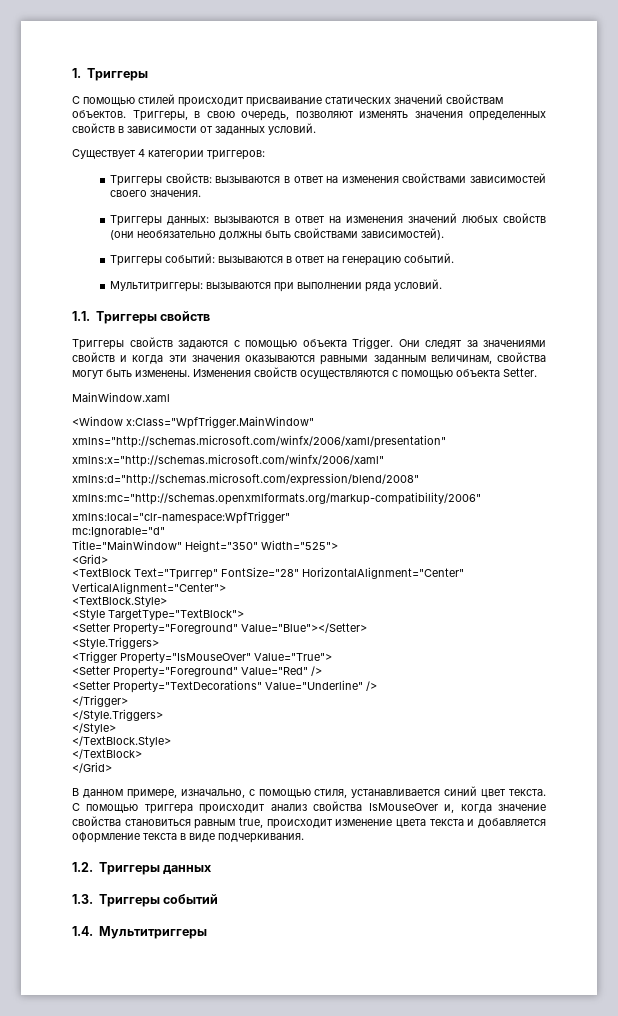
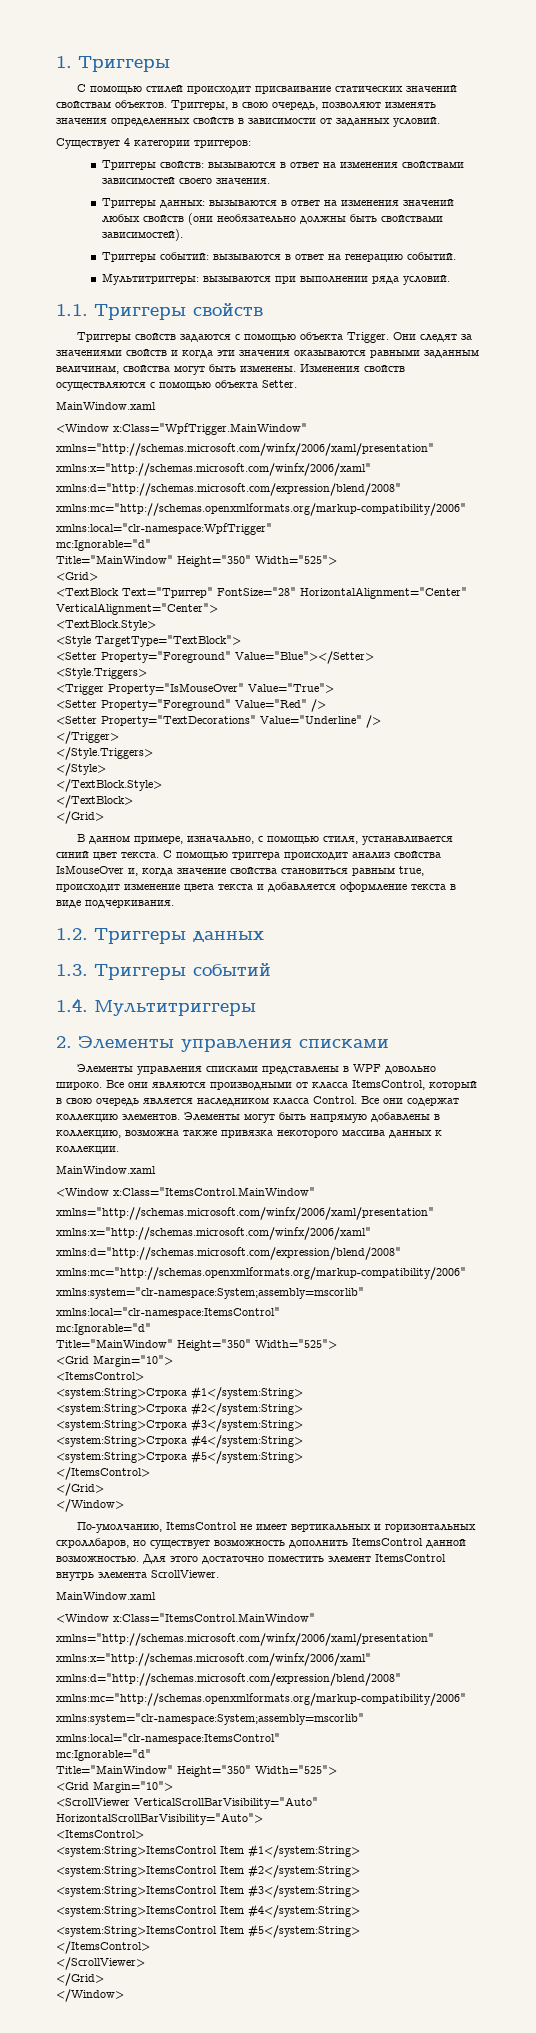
(207, 932) none -> [56,1036,389,1052] [77,1064,437,1075] [56,1080,477,1090] [56,1096,459,1106] [56,1112,440,1123] [56,1129,442,1138] [56,1146,119,1154] [56,1165,156,1174] [56,1187,315,1197] [56,1207,434,1220] [56,1227,371,1240] [56,1247,401,1260] [56,1267,466,1280] [56,1287,364,1299] [56,1307,280,1318] [56,1323,151,1335] [56,1339,337,1351] [56,1355,173,1367] [56,1372,144,1381] [56,1386,303,1400] [56,1402,303,1416] [56,1418,303,1432] [56,1434,303,1448] [56,1450,303,1464] [56,1467,150,1480] [56,1483,104,1496] [56,1499,124,1512] [77,1522,477,1533] [56,1538,466,1549] [56,1554,446,1564] [56,1570,219,1581] [56,1591,156,1600] [56,1613,315,1623] [56,1633,434,1646] [56,1653,371,1666] [56,1673,401,1686] [56,1693,466,1706] [56,1713,364,1725] [56,1733,280,1744] [56,1749,151,1761] [56,1765,337,1777] [56,1781,173,1793] [56,1797,318,1809] [56,1813,263,1825] [56,1830,144,1839] [56,1844,360,1858] [56,1864,360,1878] [56,1884,360,1898] [56,1904,360,1918] [56,1924,360,1938] [56,1941,150,1954] [56,1957,145,1970] [56,1973,104,1986] [56,1989,124,2002] // 2. Элементы управления списками // Элементы управления списками представлены в WPF довольно широко. Все они являются производными от класса ItemsControl, который в свою очередь является наследником класса Control. Все они содержат коллекцию элементов. Элементы могут быть напрямую добавлены в коллекцию, возможна также привязка некоторого массива данных к коллекции. // MainWindow.xaml // <Window x:Class="ItemsControl.MainWindow" // xmlns="http://schemas.microsoft.com/winfx/2006/xaml/presentation" // xmlns:x="http://schemas.microsoft.com/winfx/2006/xaml" // xmlns:d="http://schemas.microsoft.com/expression/blend/2008" // xmlns:mc="http://schemas.openxmlformats.org/markup-compatibility/2006" // xmlns:system="clr-namespace:System;assembly=mscorlib" // xmlns:local="clr-namespace:ItemsControl" // mc:Ignorable="d" // Title="MainWindow" Height="350" Width="525"> // <Grid Margin="10"> // <ItemsControl> // <system:String>Строка #1</system:String> // <system:String>Строка #2</system:String> // <system:String>Строка #3</system:String> // <system:String>Строка #4</system:String> // <system:String>Строка #5</system:String> // </ItemsControl> // </Grid> // </Window> // По-умолчанию, ItemsControl не имеет вертикальных и горизонтальных скроллбаров, но существует возможность дополнить ItemsControl данной возможностью. Для этого достаточно поместить элемент ItemsControl внутрь элемента ScrollViewer. // MainWindow.xaml // <Window x:Class="ItemsControl.MainWindow" // xmlns="http://schemas.microsoft.com/winfx/2006/xaml/presentation" // xmlns:x="http://schemas.microsoft.com/winfx/2006/xaml" // xmlns:d="http://schemas.microsoft.com/expression/blend/2008" // xmlns:mc="http://schemas.openxmlformats.org/markup-compatibility/2006" // xmlns:system="clr-namespace:System;assembly=mscorlib" // xmlns:local="clr-namespace:ItemsControl" // mc:Ignorable="d" // Title="MainWindow" Height="350" Width="525"> // <Grid Margin="10"> // <ScrollViewer VerticalScrollBarVisibility="Auto" HorizontalScrollBarVisibility="Auto"> // <ItemsControl> // <system:String>ItemsControl Item #1</system:String> // <system:String>ItemsControl Item #2</system:String> // <system:String>ItemsControl Item #3</system:String> // <system:String>ItemsControl Item #4</system:String> // <system:String>ItemsControl Item #5</system:String> // </ItemsControl> // </ScrollViewer> // </Grid> // </Window>

